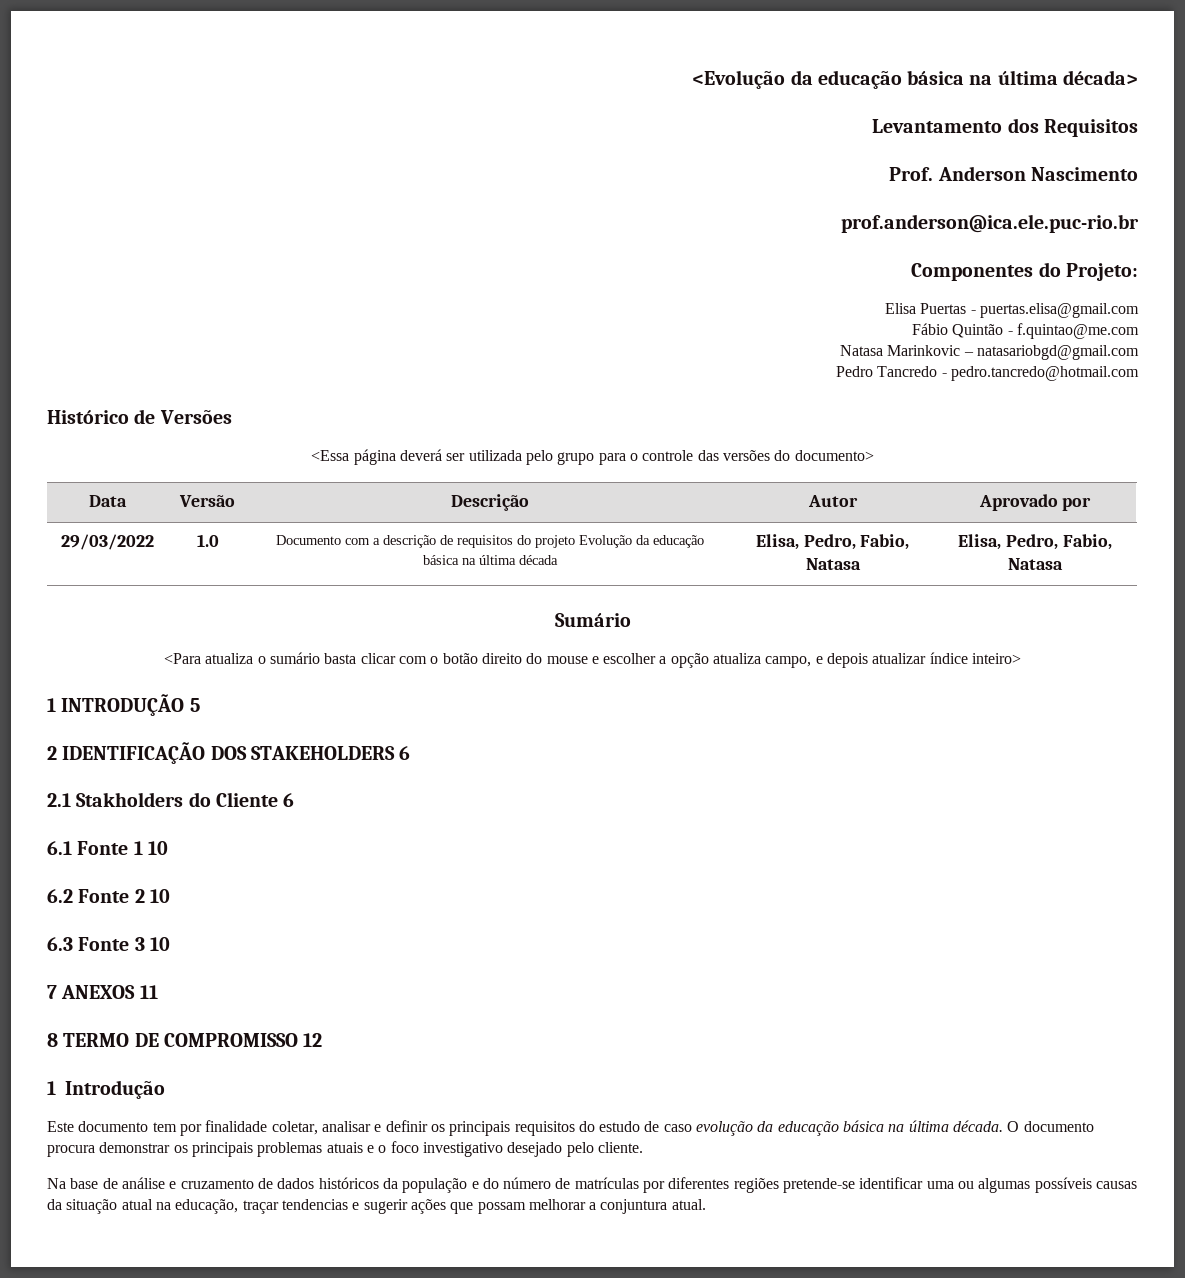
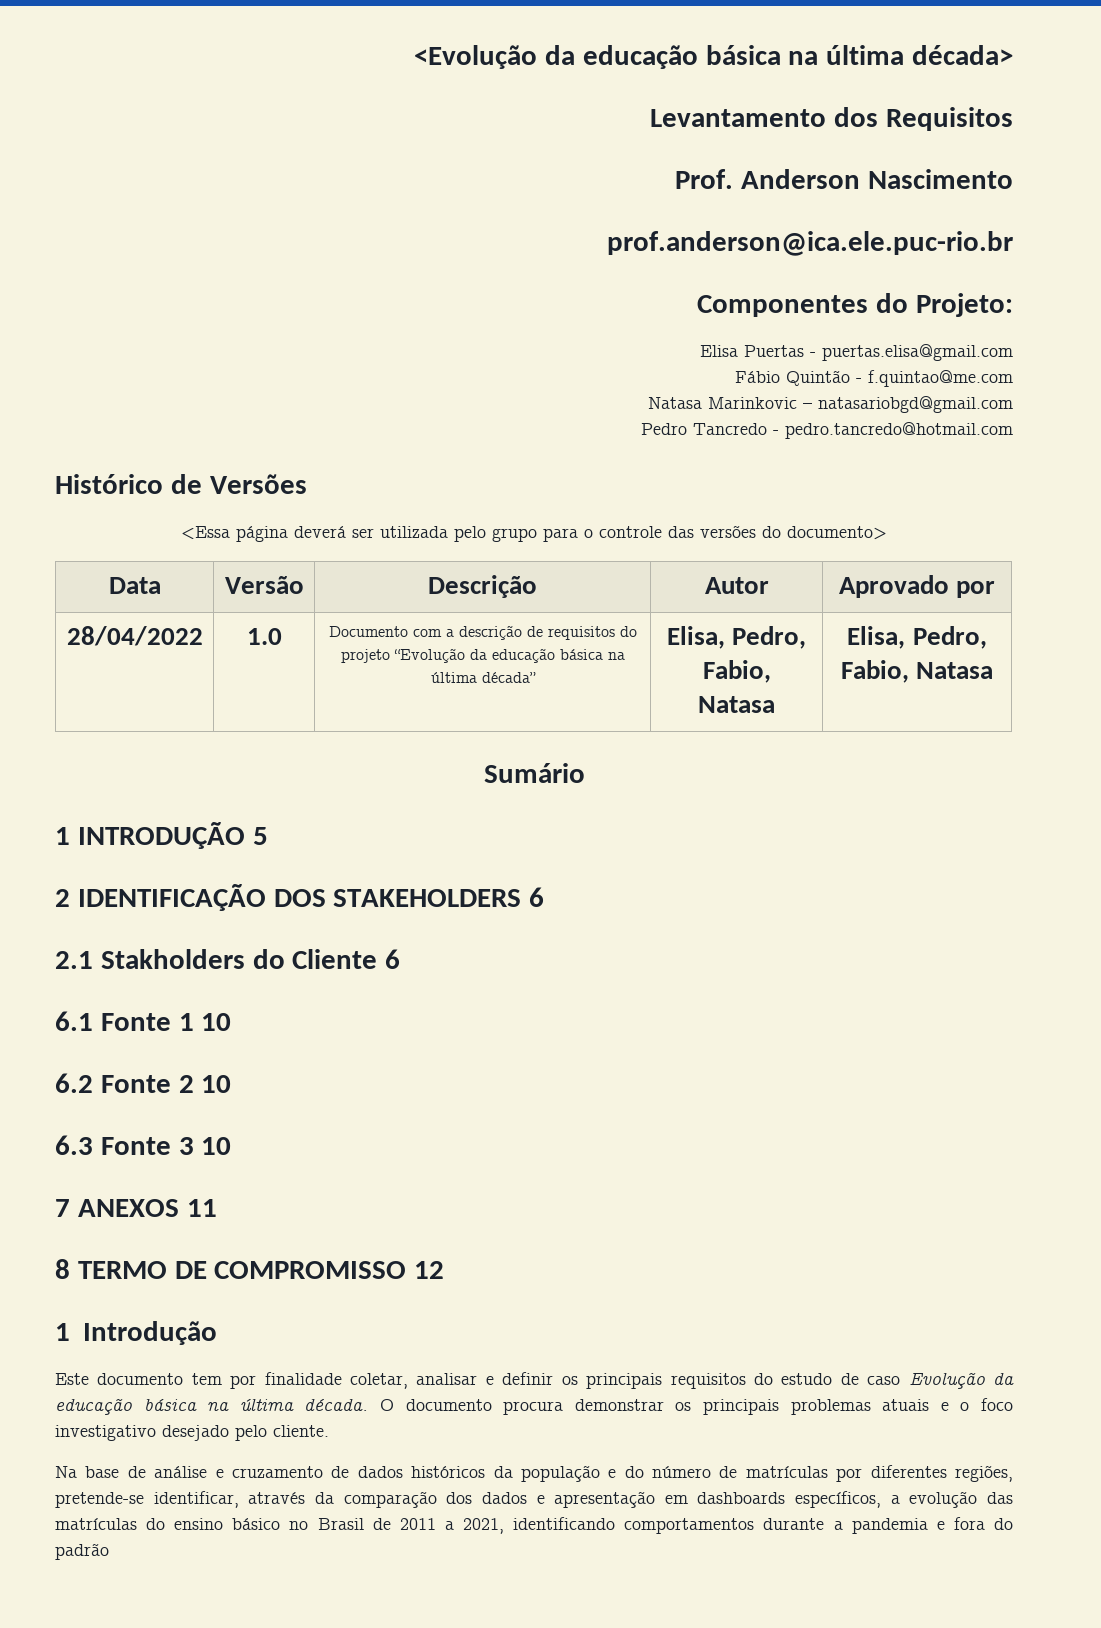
[60,534,154,550] 29/03/2022 -> [66,626,203,646] 28/04/2022
[579,535,704,548] [423,555,558,565] Evolução da educação básica na última década -> [393,648,625,663] [430,672,536,683] “Evolução da educação básica na última década”
[163,652,1022,668] // <Para atualiza o sumário basta clicar com o botão direito do mouse e escolher a opção atualiza campo, e depois atualizar índice inteiro> -> (585, 773) none
[696,1121,754,1136] evolução -> [908,1372,985,1389] Evolução
[733,1177,1138,1193] [47,1199,706,1214] regiões pretende-se identificar uma ou algumas possíveis causas da situação atual na educação, traçar tendencias e sugerir ações que possam melhorar a conjuntura atual. -> [955,1465,1014,1482] [55,1491,1013,1508] [55,1517,1014,1534] [55,1543,109,1560] regiões, pretende-se identificar, através da comparação dos dados e apresentação em dashboards específicos, a evolução das matrículas do ensino básico no Brasil de 2011 a 2021, identificando comportamentos durante a pandemia e fora do padrão

